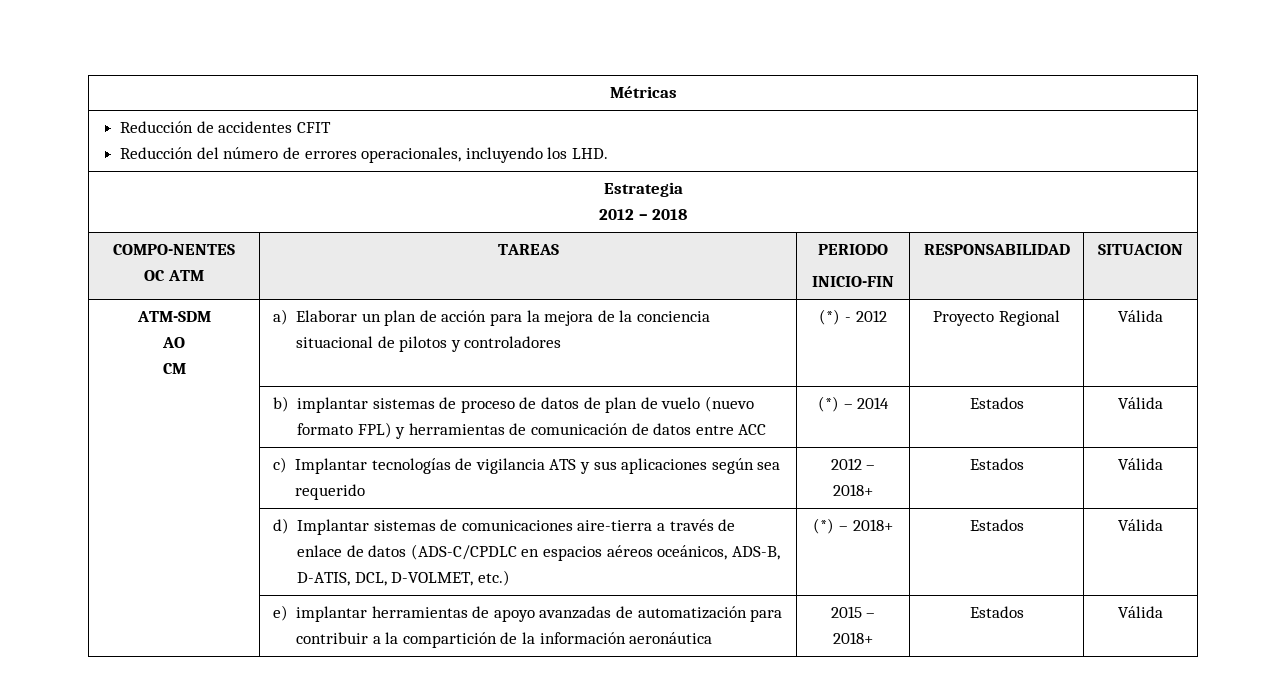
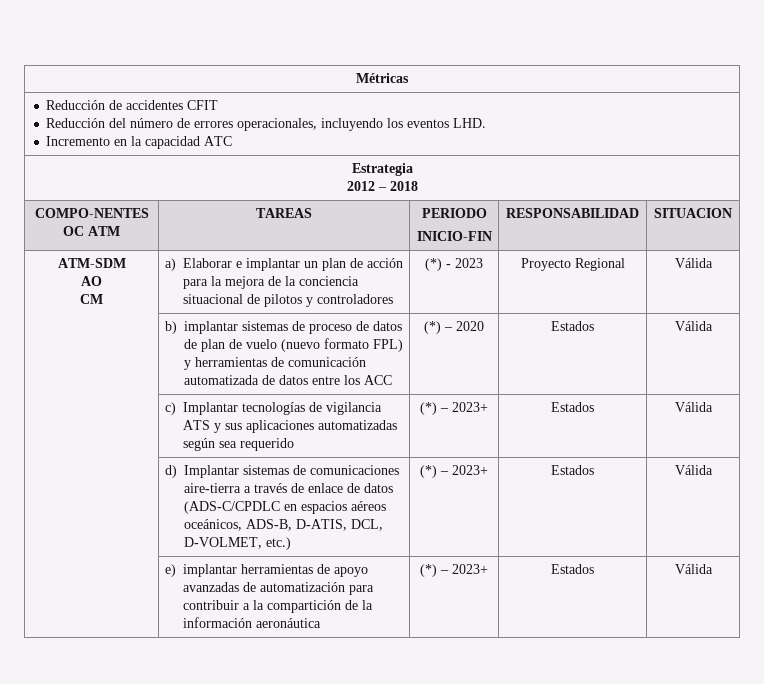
(568, 153) none -> [407,119,450,128] eventos
(608, 153) none -> [46,136,233,149] // Incremento en la capacidad ATC
(358, 316) none -> [235,258,300,271] e implantar
[855,310,887,322] 2012 -> [455,258,483,268] 2023
(629, 429) none -> [183,375,259,385] automatizada
(734, 430) none -> [343,375,360,385] los
[857,397,890,409] 2014 -> [456,321,484,331] 2020
(708, 466) none -> [317,420,397,430] automatizadas
[830,458,876,470] [833,484,873,496] 2012 – 2018+ -> [420,402,488,415] (*) – 2023+
[852,519,893,531] 2018+ -> [452,465,488,475] 2023+
[830,606,876,618] [833,632,873,644] 2015 – 2018+ -> [420,564,488,577] (*) – 2023+

